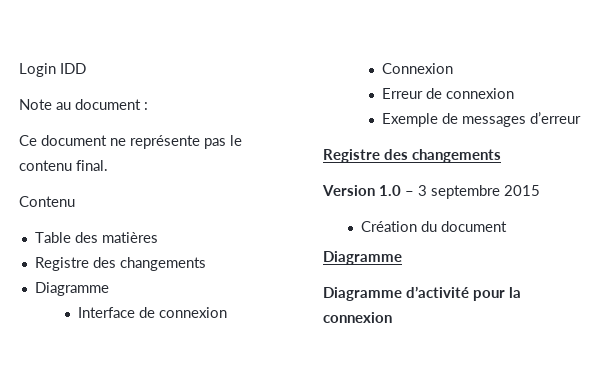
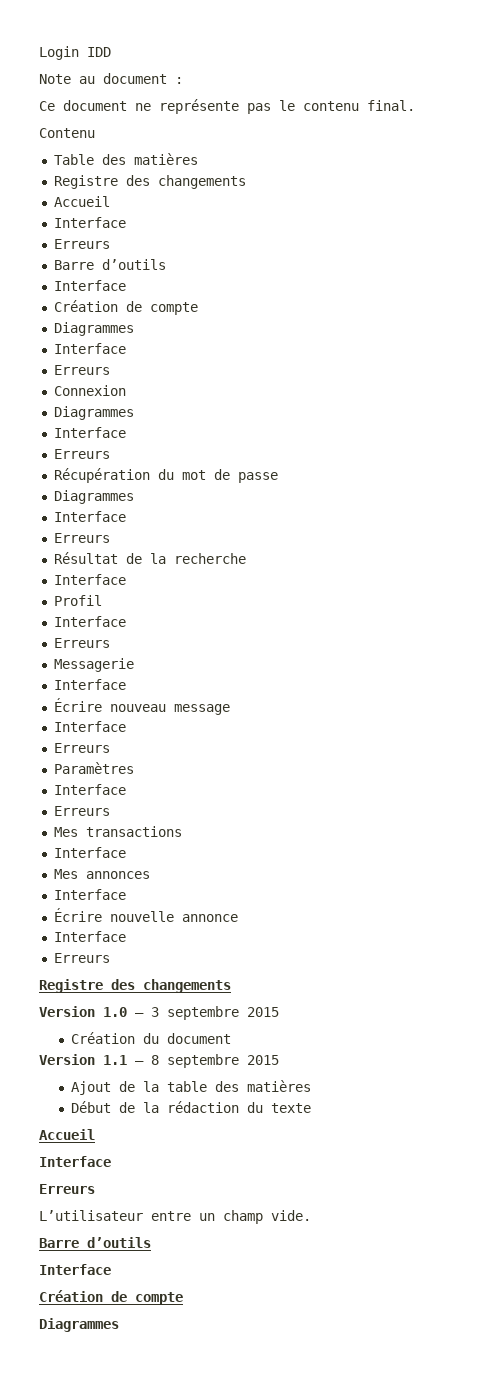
[34,282,109,296] [78,307,228,318] [382,63,454,74] [382,88,515,99] [382,112,582,127] Diagramme // Interface de connexion // Connexion // Erreur de connexion // Exemple de messages d’erreur -> [53,196,110,207] [53,217,126,228] [53,239,110,249] [53,259,166,270] [53,280,126,291] [53,300,198,315] [53,322,134,336] [53,343,126,354] [53,365,110,375] [53,385,126,396] [53,406,134,420] [53,427,126,438] [53,449,110,459] [53,468,278,483] [53,490,134,504] [53,511,126,522] [53,533,110,543] [53,552,246,564] [53,574,126,585] [53,595,102,606] [53,616,126,627] [53,638,110,648] [53,658,134,672] [53,679,126,690] [53,698,230,715] [53,721,126,732] [53,743,110,753] [53,762,134,774] [53,784,126,795] [53,806,110,816] [53,826,182,837] [53,847,126,858] [53,869,150,879] [53,889,126,900] [53,908,238,922] [53,931,126,942] [53,953,110,963] Accueil // Interface // Erreurs // Barre d’outils // Interface // Création de compte // Diagrammes // Interface // Erreurs // Connexion // Diagrammes // Interface // Erreurs // Récupération du mot de passe // Diagrammes // Interface // Erreurs // Résultat de la recherche // Interface // Profil // Interface // Erreurs // Messagerie // Interface // Écrire nouveau message // Interface // Erreurs // Paramètres // Interface // Erreurs // Mes transactions // Interface // Mes annonces // Interface // Écrire nouvelle annonce // Interface // Erreurs
[323,251,402,265] [323,286,521,301] [323,312,392,323] Diagramme // Diagramme d’activité pour la connexion -> [39,1054,279,1068] [70,1080,311,1095] [70,1101,311,1113] [39,1129,95,1140] [39,1156,111,1167] [39,1184,95,1194] [39,1210,311,1224] [39,1237,151,1248] [39,1264,111,1275] [39,1290,183,1305] [39,1318,119,1332] Version 1.1 – 8 septembre 2015 // Ajout de la table des matières // Début de la rédaction du texte // Accueil // Interface // Erreurs // L’utilisateur entre un champ vide. // Barre d’outils // Interface // Création de compte // Diagrammes

